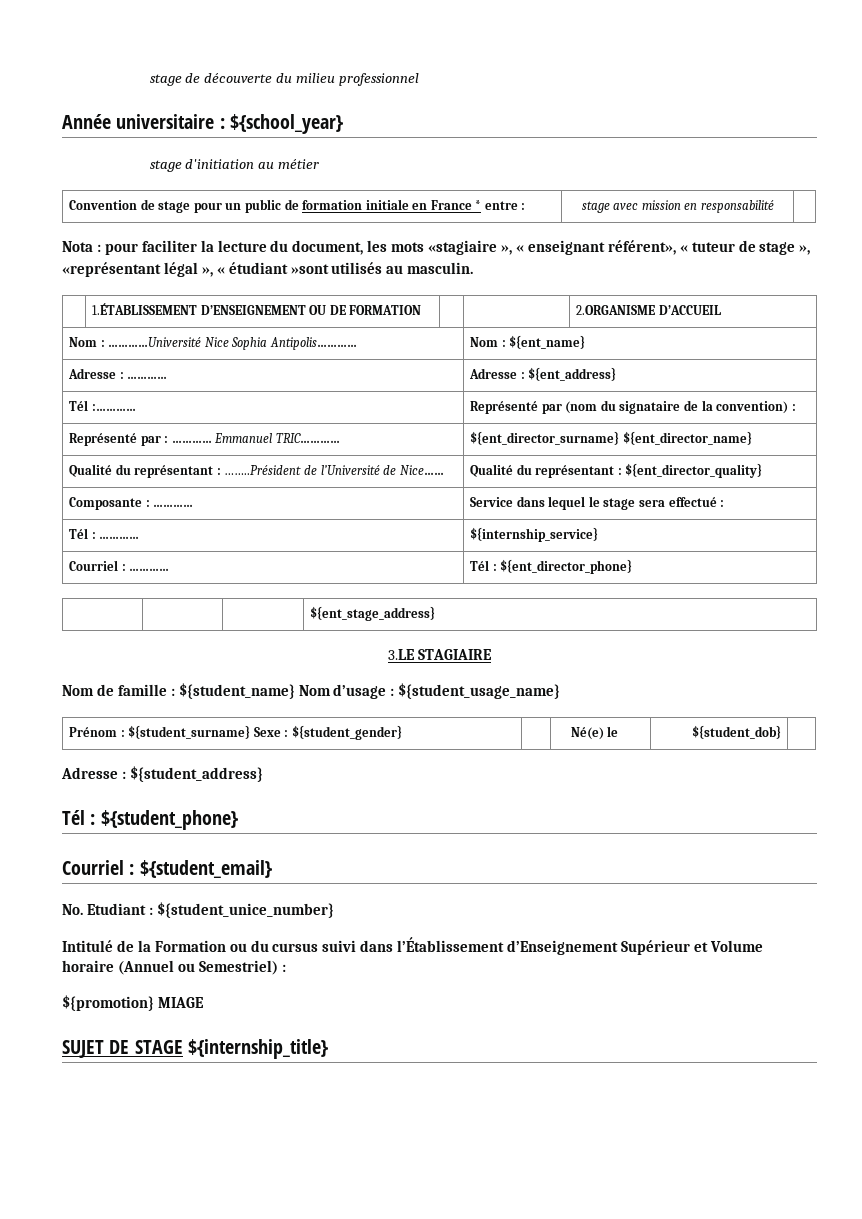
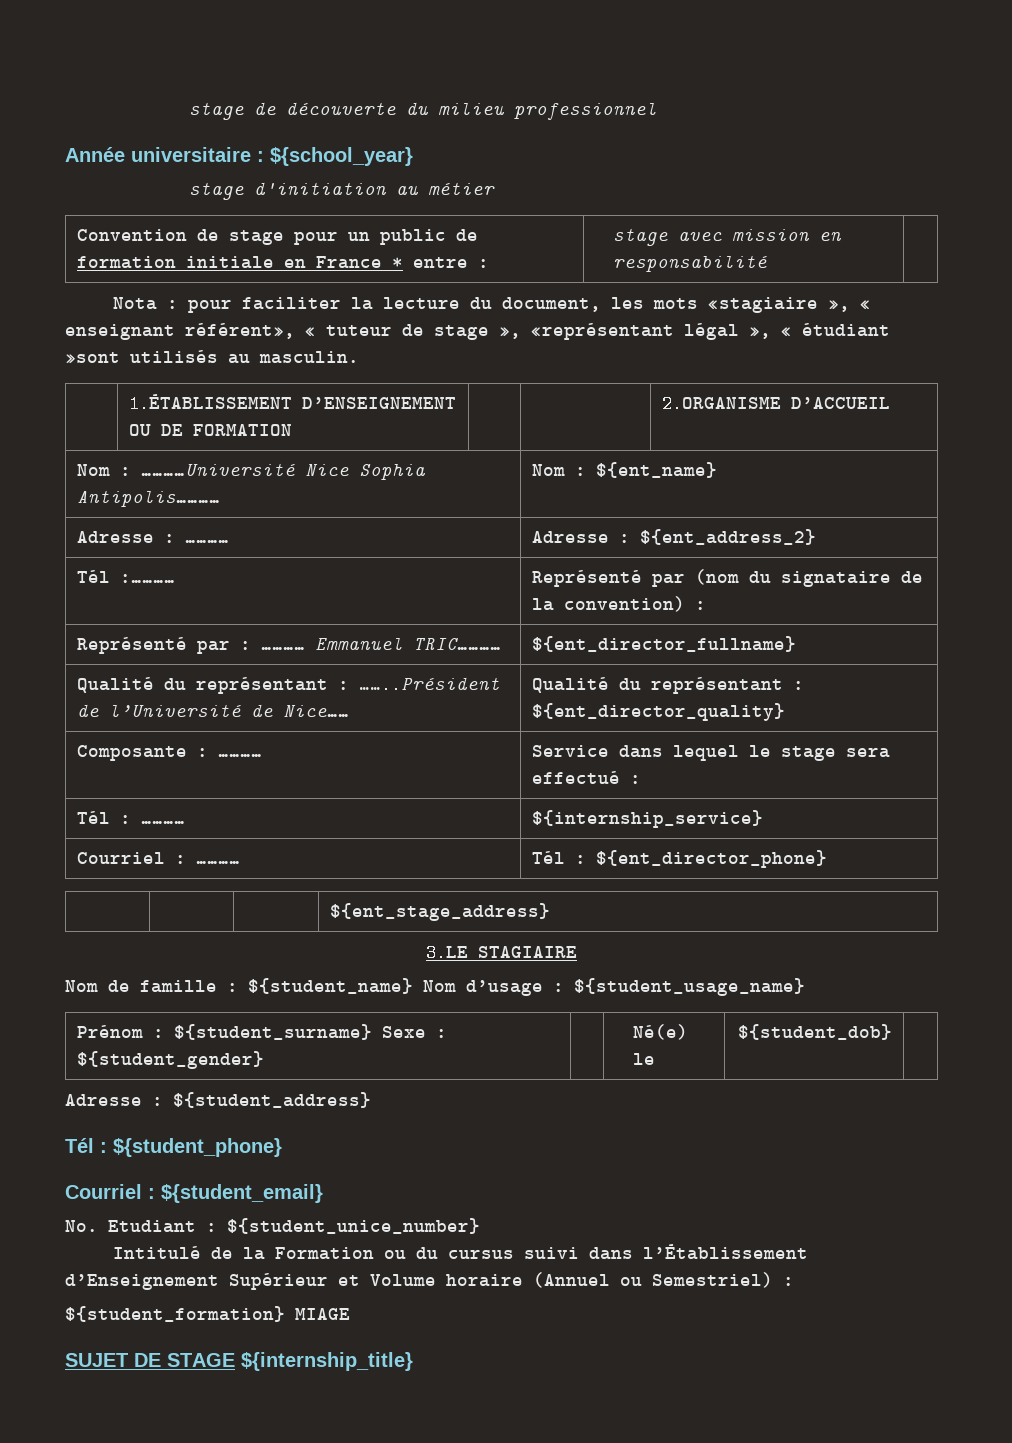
[528,367,617,381] ${ent_address} -> [639,529,816,545] ${ent_address_2}
[470,431,752,445] ${ent_director_surname} ${ent_director_name} -> [531,636,796,652] ${ent_director_fullname}
[62,995,154,1011] ${promotion} -> [65,1306,285,1322] ${student_formation}

